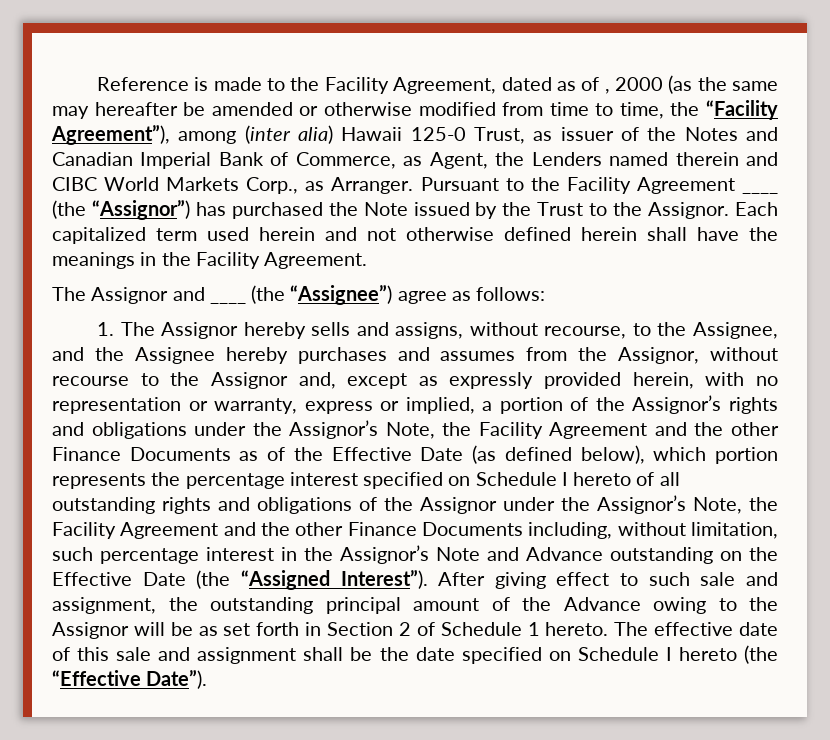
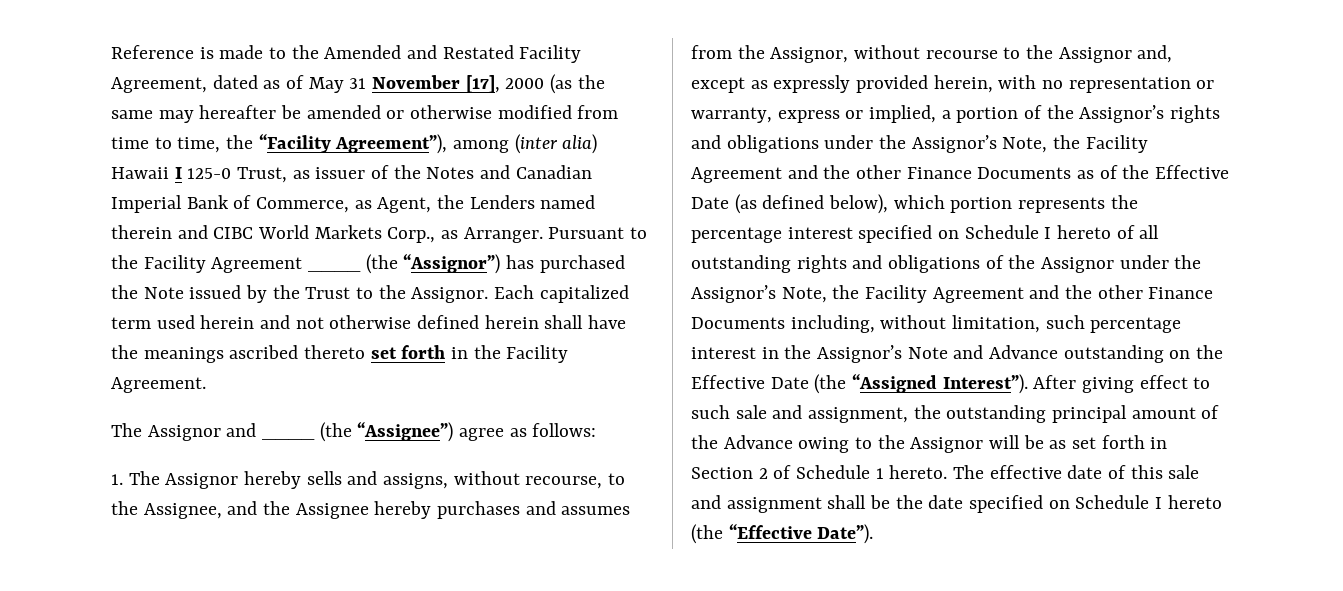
(320, 84) none -> [324,45,514,59] Amended and Restated
[604,89,610,94] , -> [308,75,500,93] May 31 November [17],
(403, 134) none -> [174,167,182,179] I
(135, 260) none -> [229,345,446,359] ascribed thereto set forth

